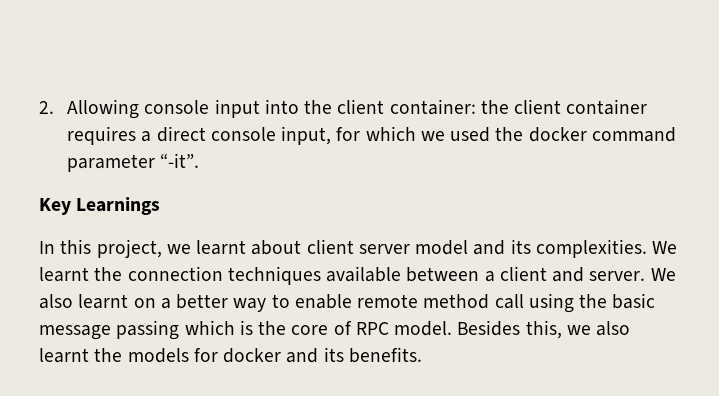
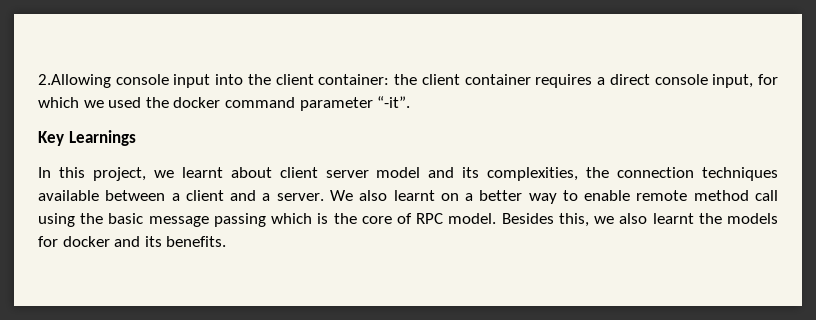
[39,99,140,119] 2. Allowing -> [38,74,111,88] 2.Allowing
[535,239,678,258] [39,267,89,282] complexities. We learnt -> [487,167,579,181] complexities,
(585, 274) none -> [262,193,271,201] a

